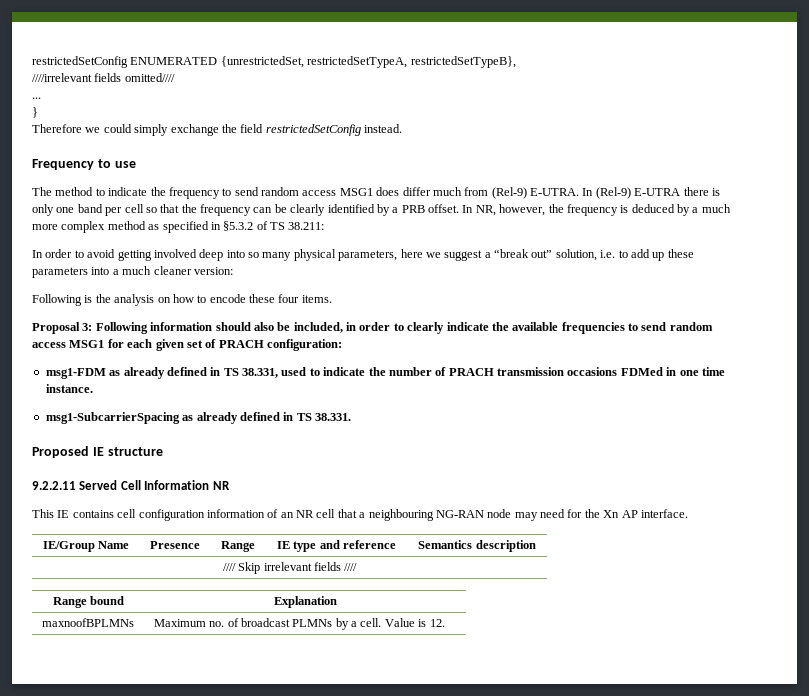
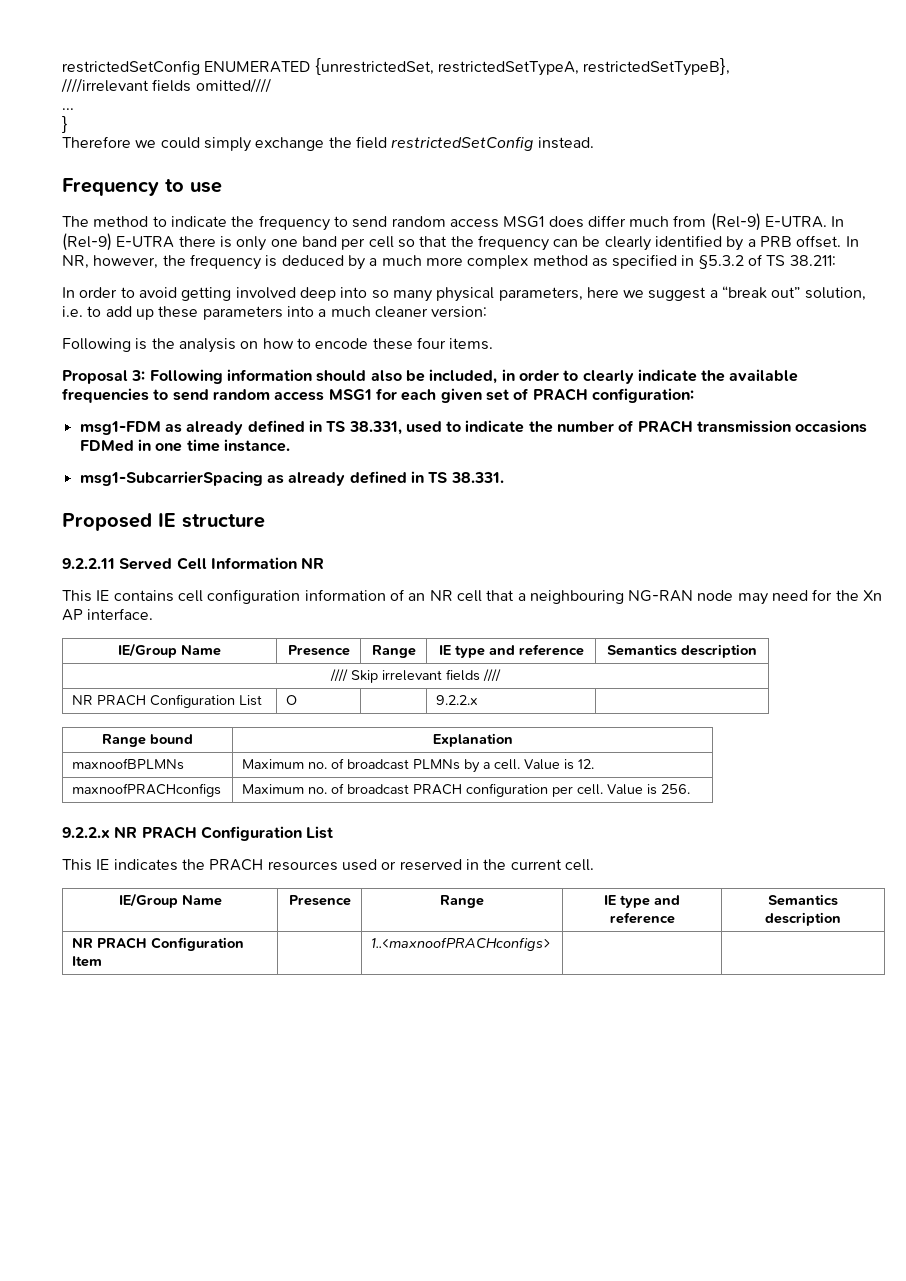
(358, 567) none -> [72,694,263,708] [286,695,298,705] [436,695,479,705] // NR PRACH Configuration List | O | | 9.2.2.x |
(445, 623) none -> [72,783,222,797] [242,783,691,797] [62,826,334,841] [62,859,594,871] [118,893,222,908] [288,895,351,906] [440,895,484,908] [604,895,680,908] [609,912,675,924] [768,894,838,906] [765,912,841,926] [72,937,245,951] [72,956,103,967] [371,937,551,951] // maxnoofPRACHconfigs | Maximum no. of broadcast PRACH configuration per cell. Value is 256. // 9.2.2.x NR PRACH Configuration List // This IE indicates the PRACH resources used or reserved in the current cell. // IE/Group Name | Presence | Range | IE type and reference | Semantics description // NR PRACH Configuration Item | | 1..<maxnoofPRACHconfigs> | |

